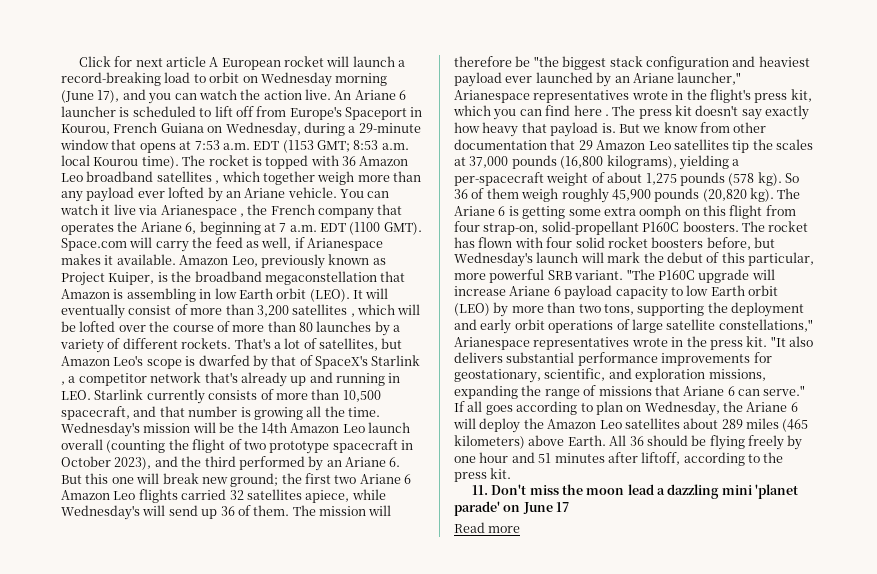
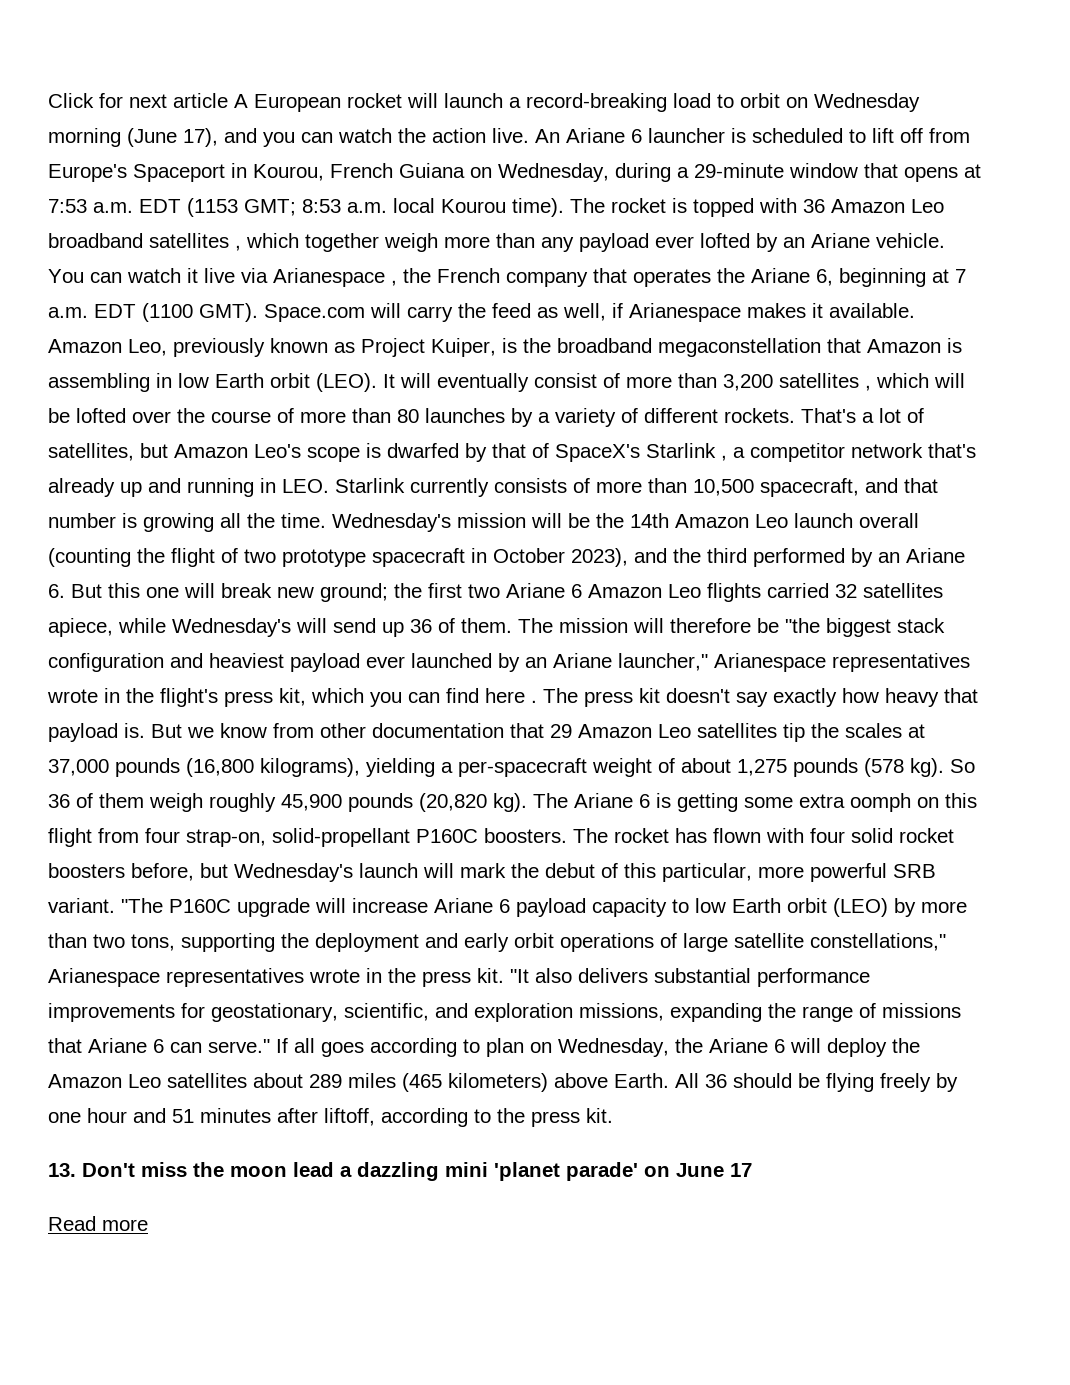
[471,485,488,495] 11. -> [48,1163,76,1177] 13.

